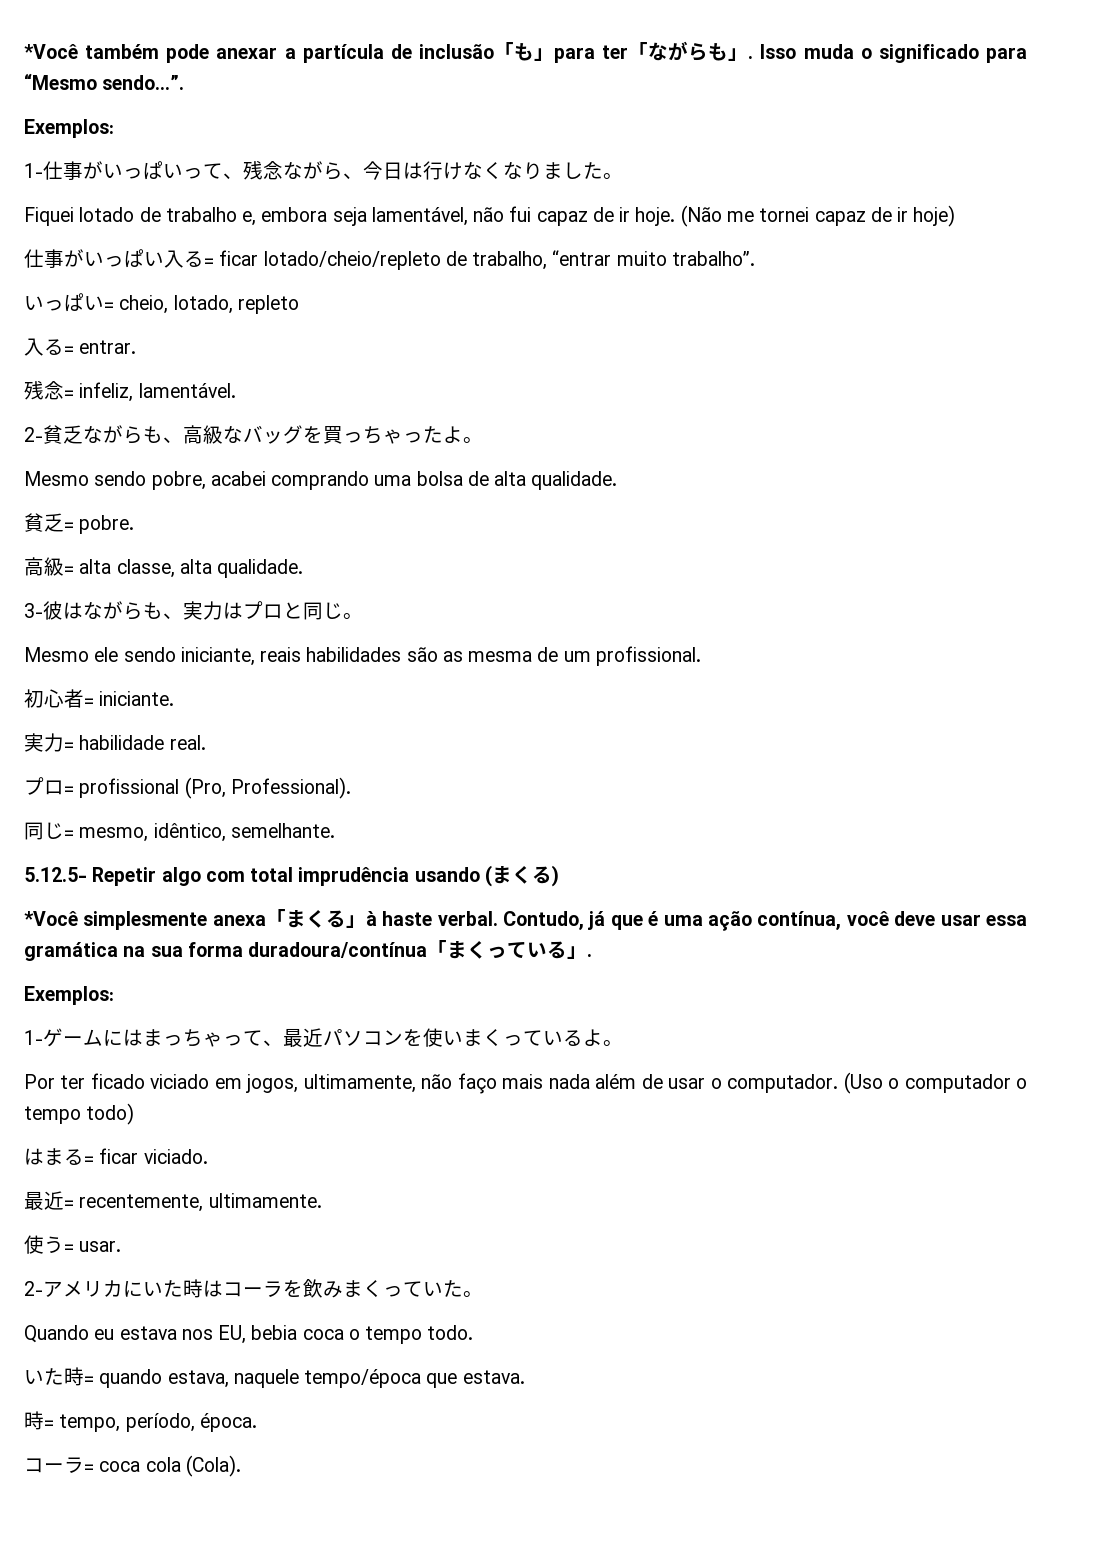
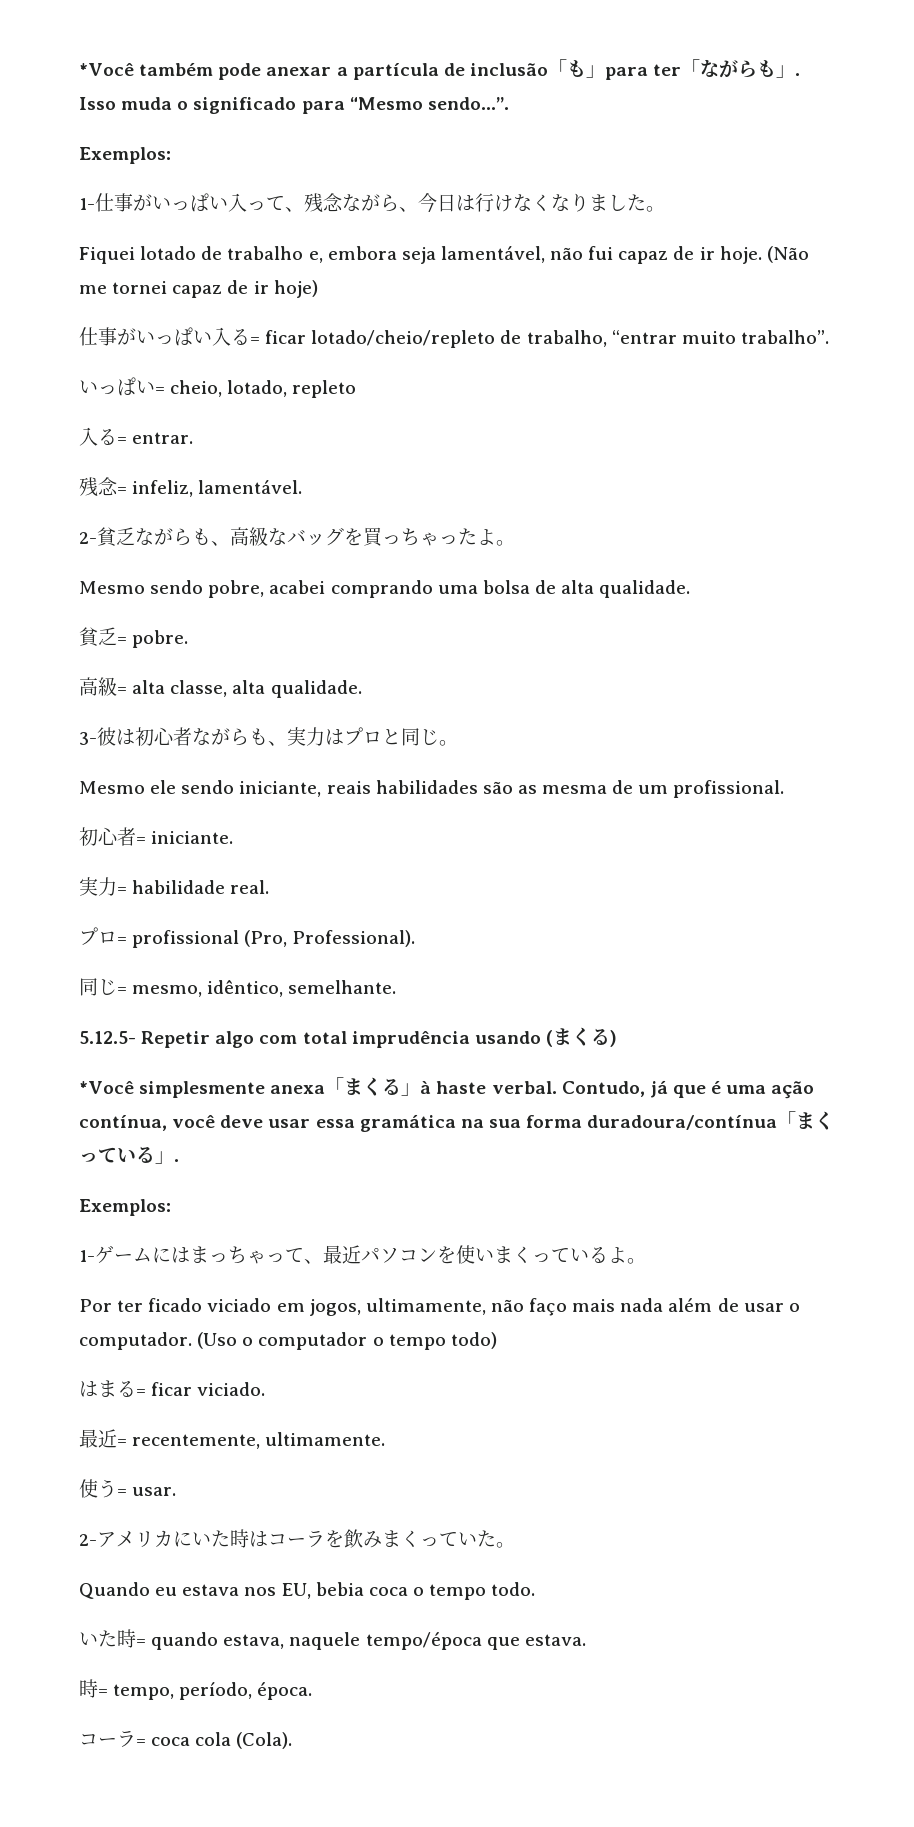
(183, 171) none -> [228,193,247,212] 入
(83, 610) none -> [135,727,192,746] 初心者

